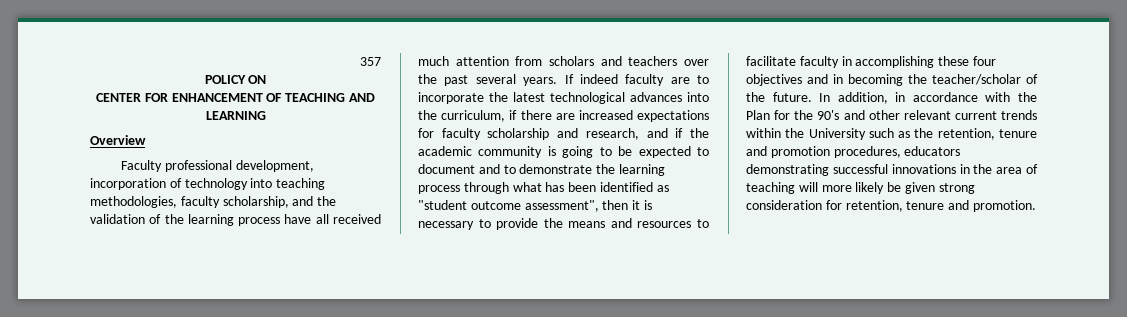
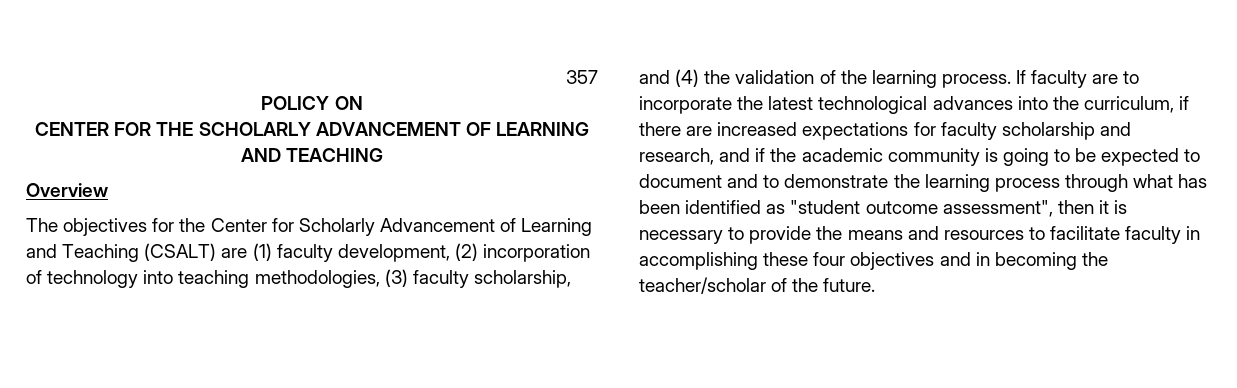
[171,93,283,102] ENHANCEMENT OF -> [156,122,589,136] [240,148,281,162] THE SCHOLARLY ADVANCEMENT OF LEARNING AND
[348,93,375,102] [205,111,266,120] AND LEARNING -> (384, 155) none
[121,160,314,172] Faculty professional development, -> [26,218,593,236] [26,243,478,262] The objectives for the Center for Scholarly Advancement of Learning and Teaching (CSALT) are (1) faculty development, (2)
(177, 202) none -> [384,269,408,287] (3)
(314, 201) none -> [675,69,700,87] (4)
[238,214,381,226] [418,56,709,66] [418,74,618,86] process have all received much attention from scholars and teachers over the past several years. If indeed -> [941,70,1027,88] process. If
[819,92,1037,104] [746,110,1037,120] [746,128,1037,140] [746,146,961,158] [746,164,1038,176] [746,182,975,194] [746,200,1036,212] In addition, in accordance with the Plan for the 90's and other relevant current trends within the University such as the retention, tenure and promotion procedures, educators demonstrating successful innovations in the area of teaching will more likely be given strong consideration for retention, tenure and promotion. -> (876, 285) none

